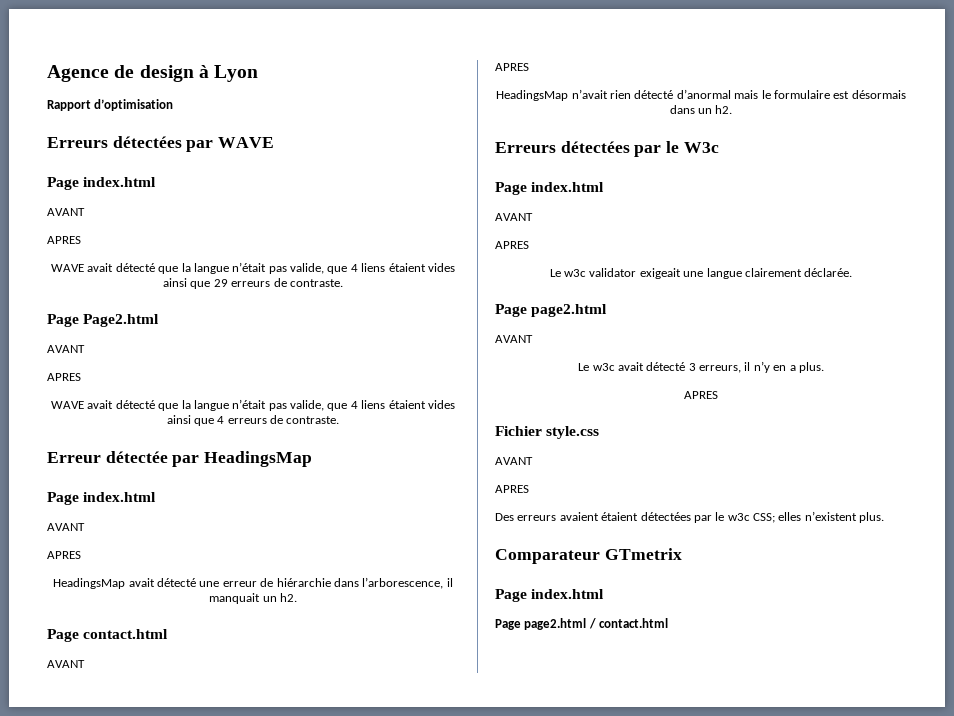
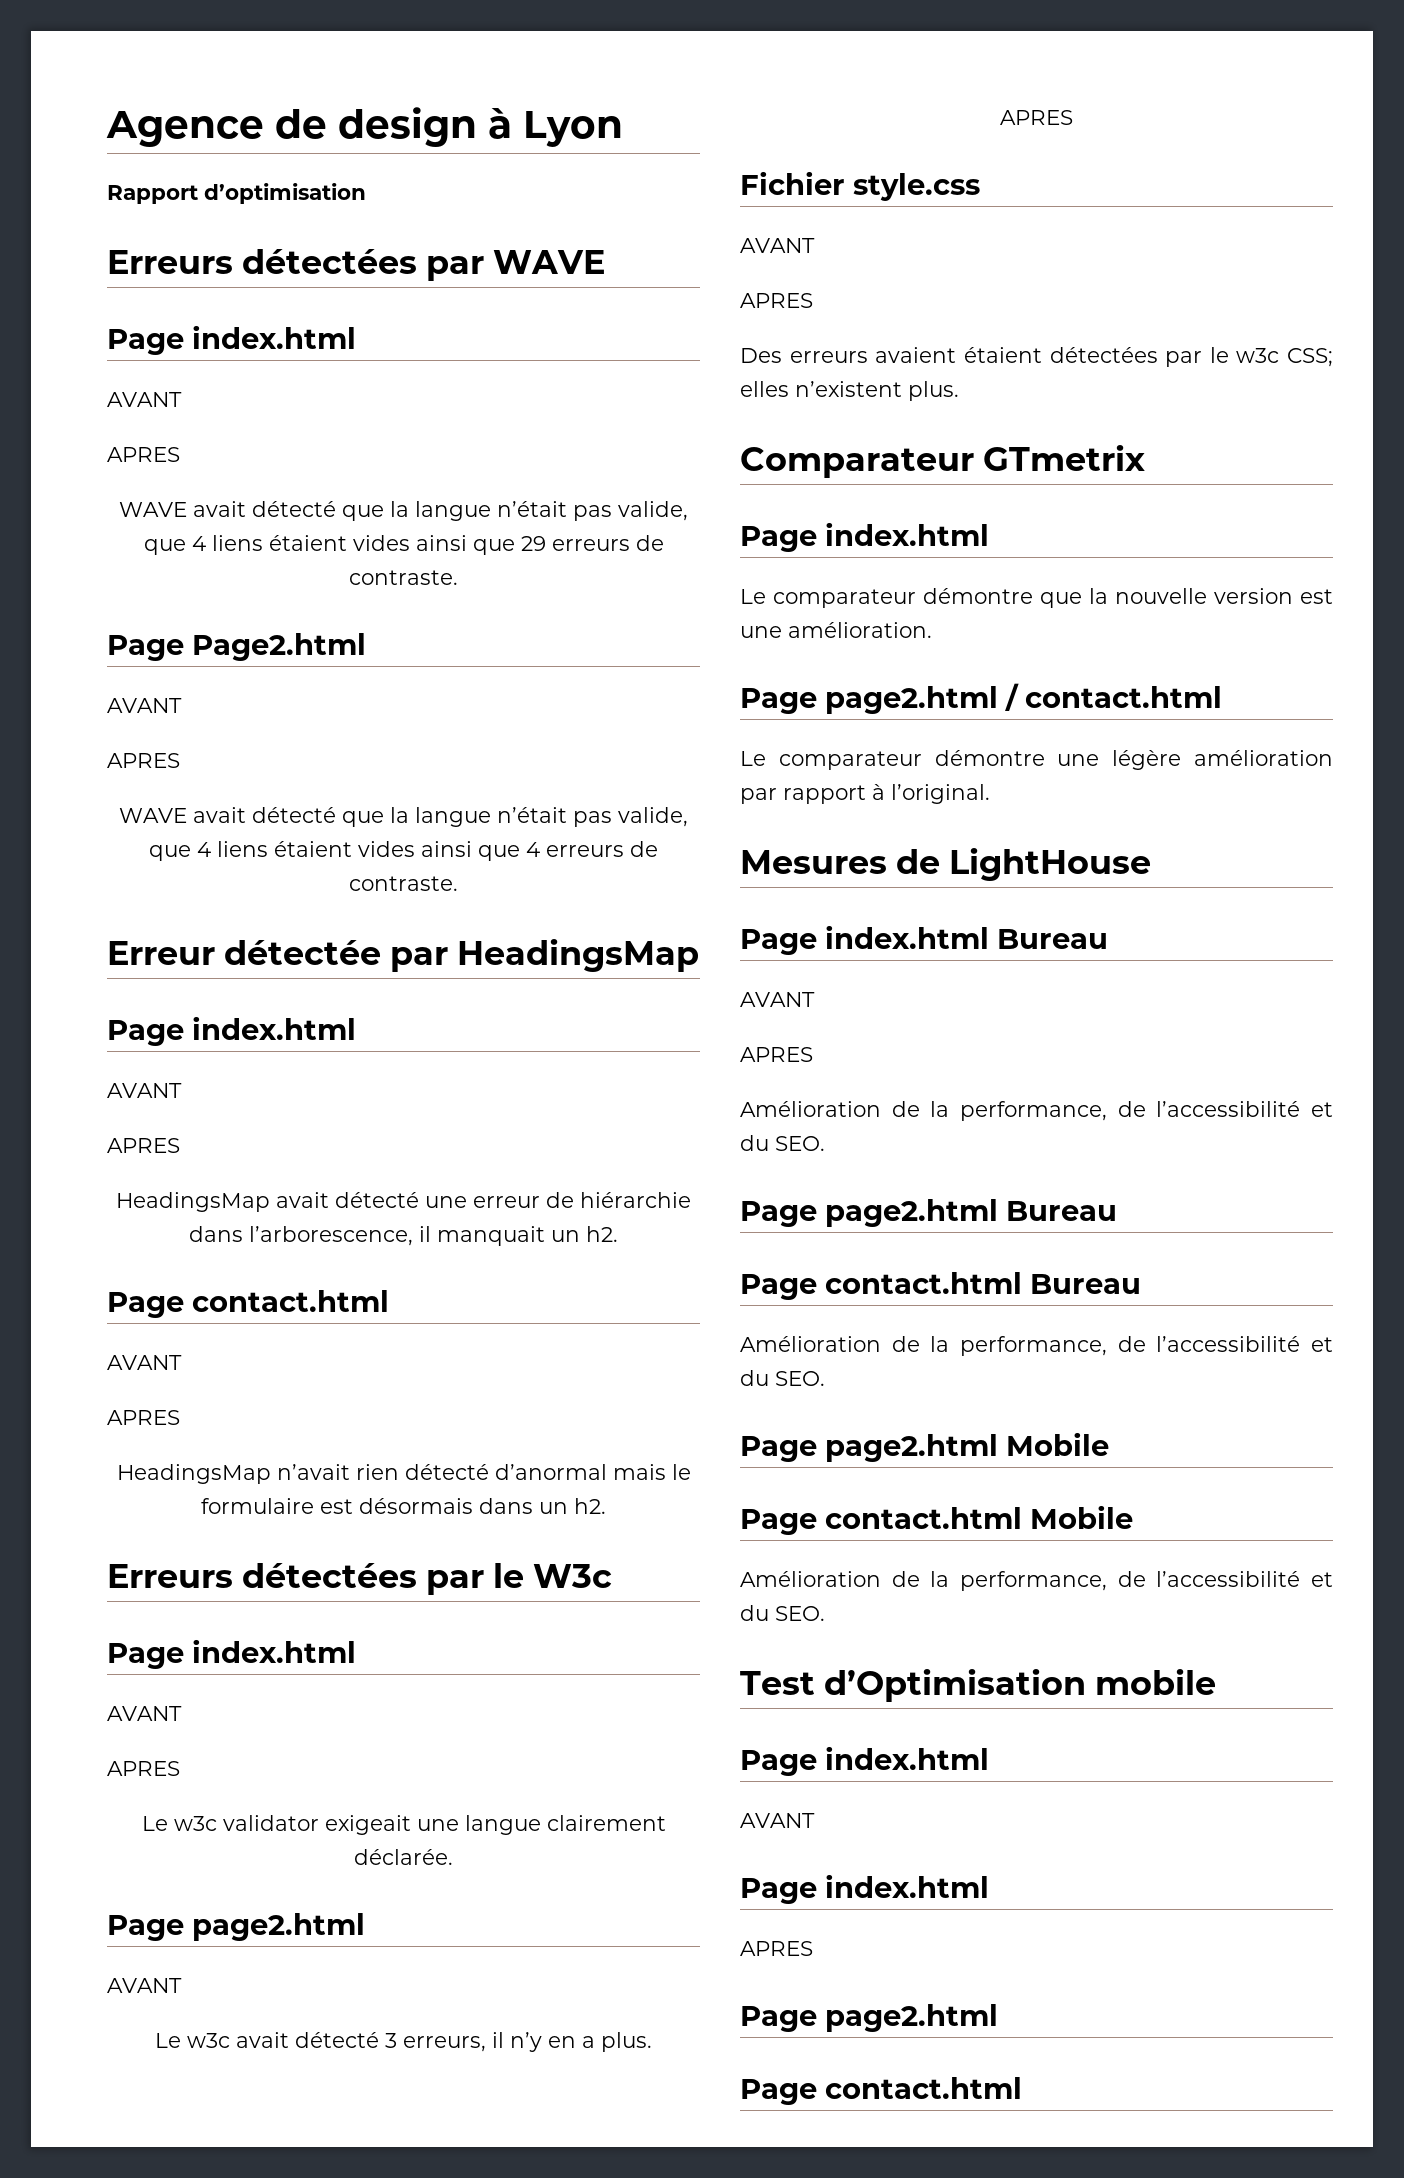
[495,618,596,630] Page page2.html / -> [740,588,1333,608] [740,622,932,638] [740,683,1222,714] [740,750,1333,770] [740,784,990,804] [740,848,1152,881] [740,925,1108,955] [740,992,815,1007] [740,1047,813,1062] [740,1101,1333,1121] [740,1135,825,1151] [740,1199,1117,1227] [740,1272,1141,1300] [740,1336,1333,1356] [740,1370,825,1386] [740,1432,1109,1462] [740,1505,1133,1535] [740,1571,1333,1591] [740,1605,825,1621] [740,1669,1217,1702] [740,1746,989,1776] [740,1813,815,1828] [740,1874,989,1904] [740,1941,813,1956] [740,2004,998,2032] [740,2079,817,2105] Le comparateur démontre que la nouvelle version est une amélioration. // Page page2.html / contact.html // Le comparateur démontre une légère amélioration par rapport à l’original. // Mesures de LightHouse // Page index.html Bureau // AVANT // APRES // Amélioration de la performance, de l’accessibilité et du SEO. // Page page2.html Bureau // Page contact.html Bureau // Amélioration de la performance, de l’accessibilité et du SEO. // Page page2.html Mobile // Page contact.html Mobile // Amélioration de la performance, de l’accessibilité et du SEO. // Test d’Optimisation mobile // Page index.html // AVANT // Page index.html // APRES // Page page2.html // Page

